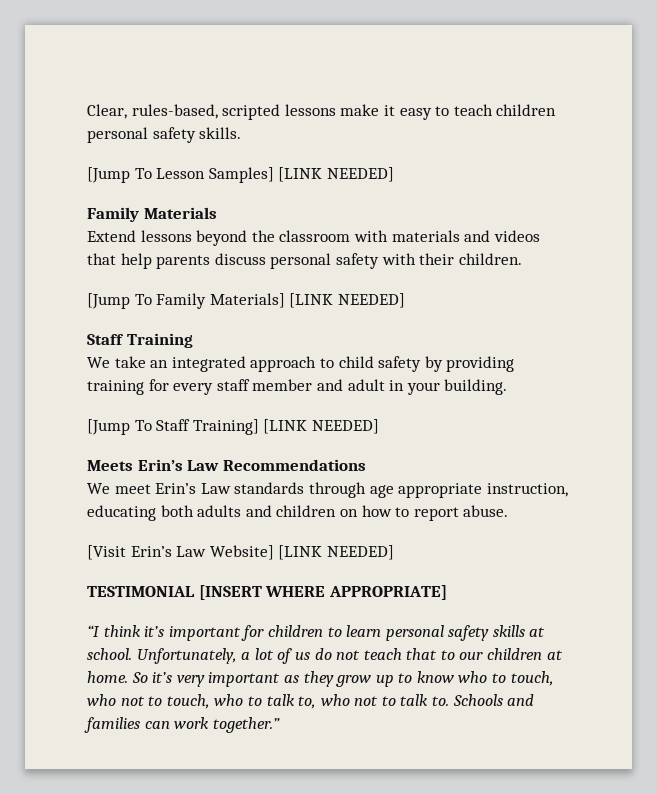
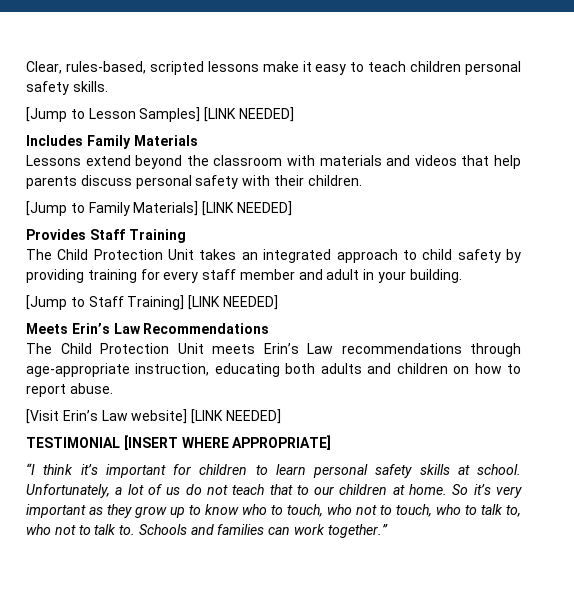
[134,168,152,179] To -> [70,109,85,119] to
(394, 174) none -> [26,135,83,146] Includes
[87,230,192,242] Extend lessons -> [26,155,131,166] Lessons extend
[134,294,152,305] To -> [70,203,85,213] to
(405, 300) none -> [26,229,86,240] Provides
[87,356,146,368] We take -> [26,249,237,260] The Child Protection Unit takes
[134,420,152,431] To -> [70,297,85,307] to
[87,482,483,498] We meet Erin’s Law standards through age appropriate -> [26,343,521,357] [26,363,130,377] The Child Protection Unit meets Erin’s Law recommendations through age-appropriate
[209,545,274,560] Website] -> [131,409,188,424] website]

